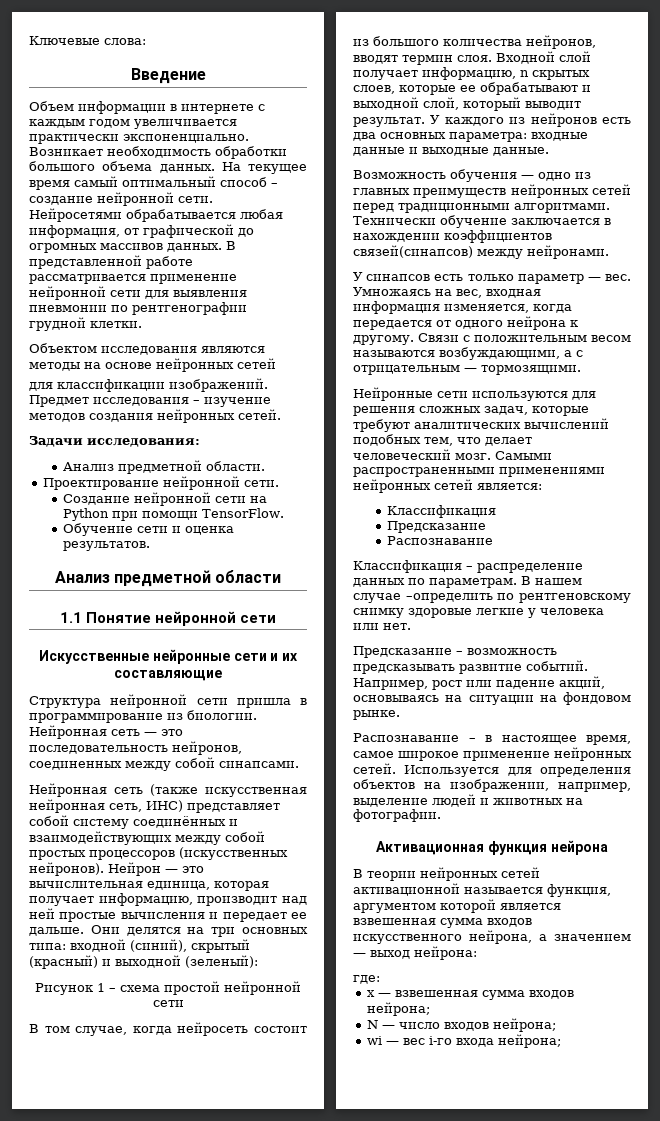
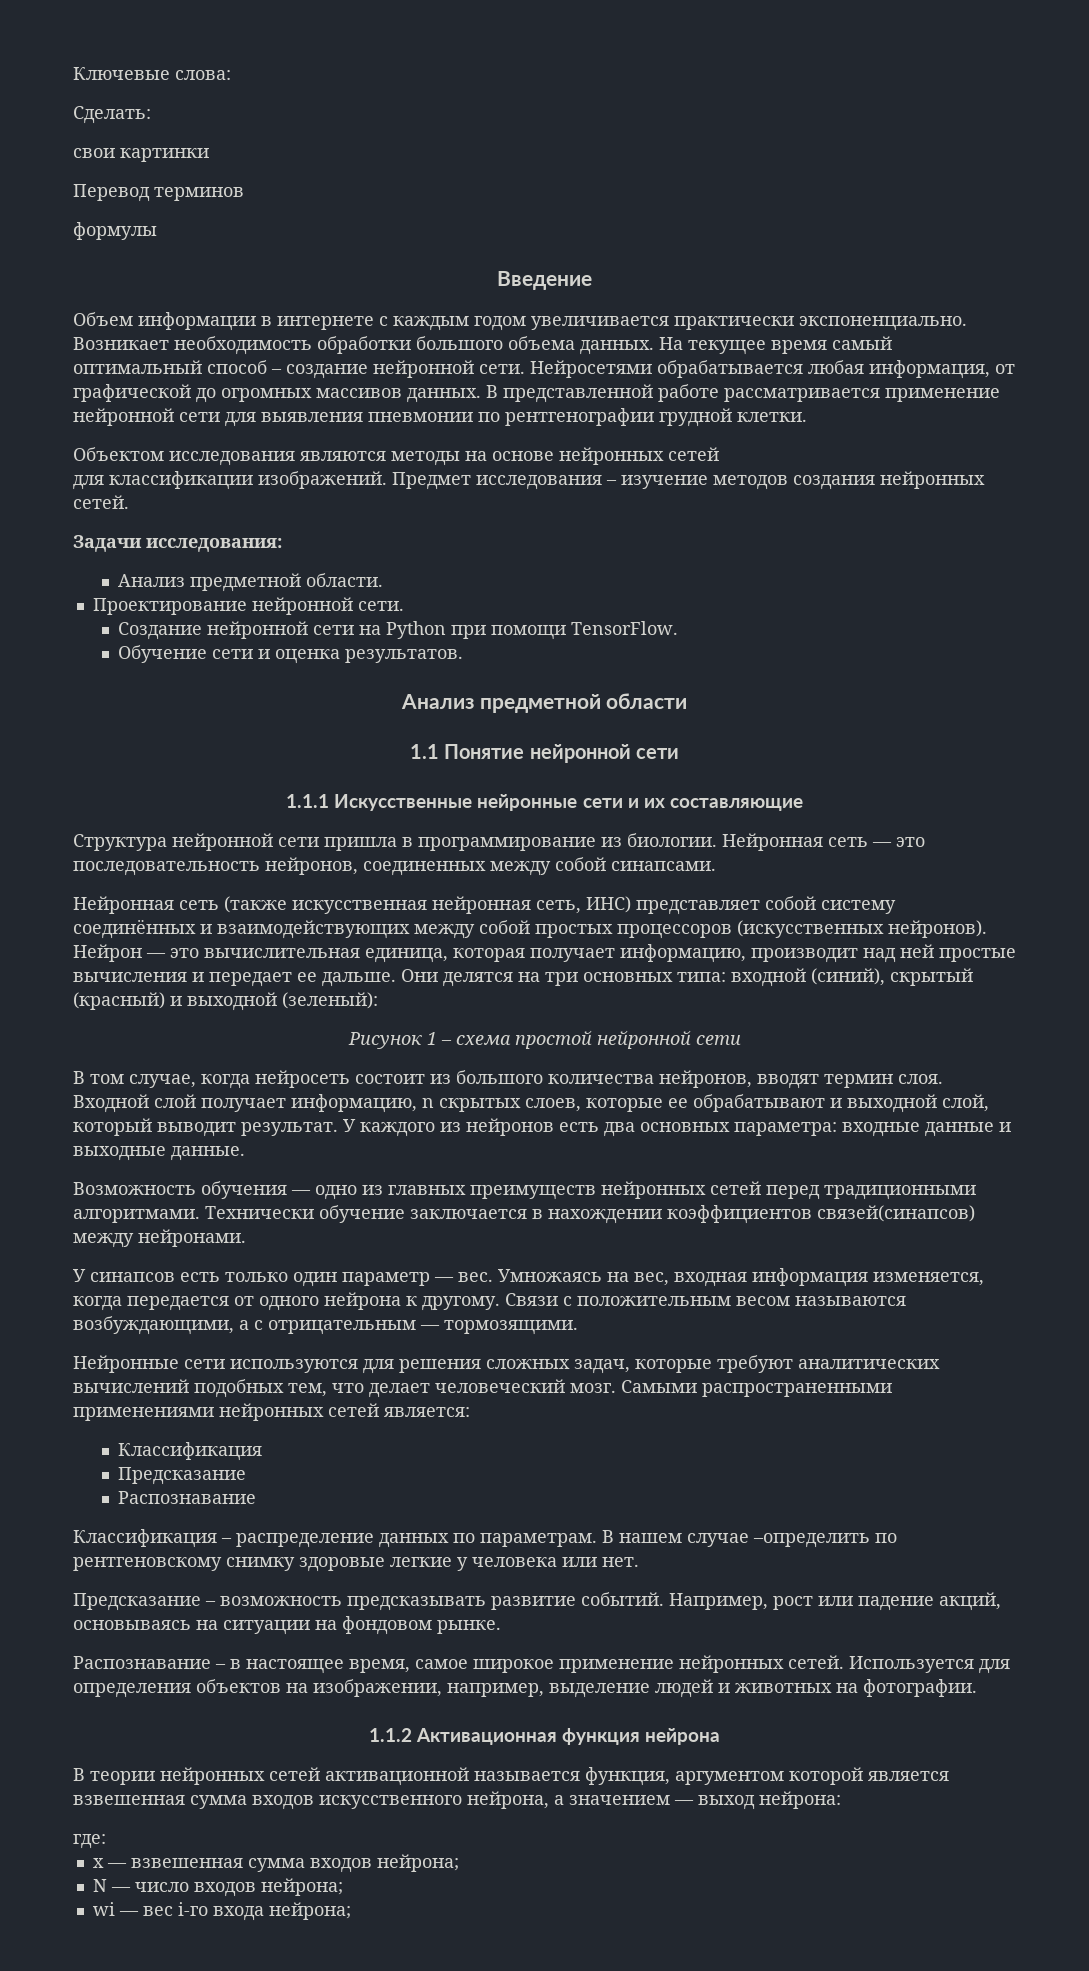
(146, 41) none -> [73,106,151,124] [73,148,209,162] [73,184,244,202] [73,222,157,240] // Сделать: // свои картинки // Перевод терминов // формулы
(277, 619) none -> [286,794,330,808] 1.1.1
(514, 277) none -> [293,1272,337,1287] один
(441, 815) none -> [368,1728,412,1742] 1.1.2

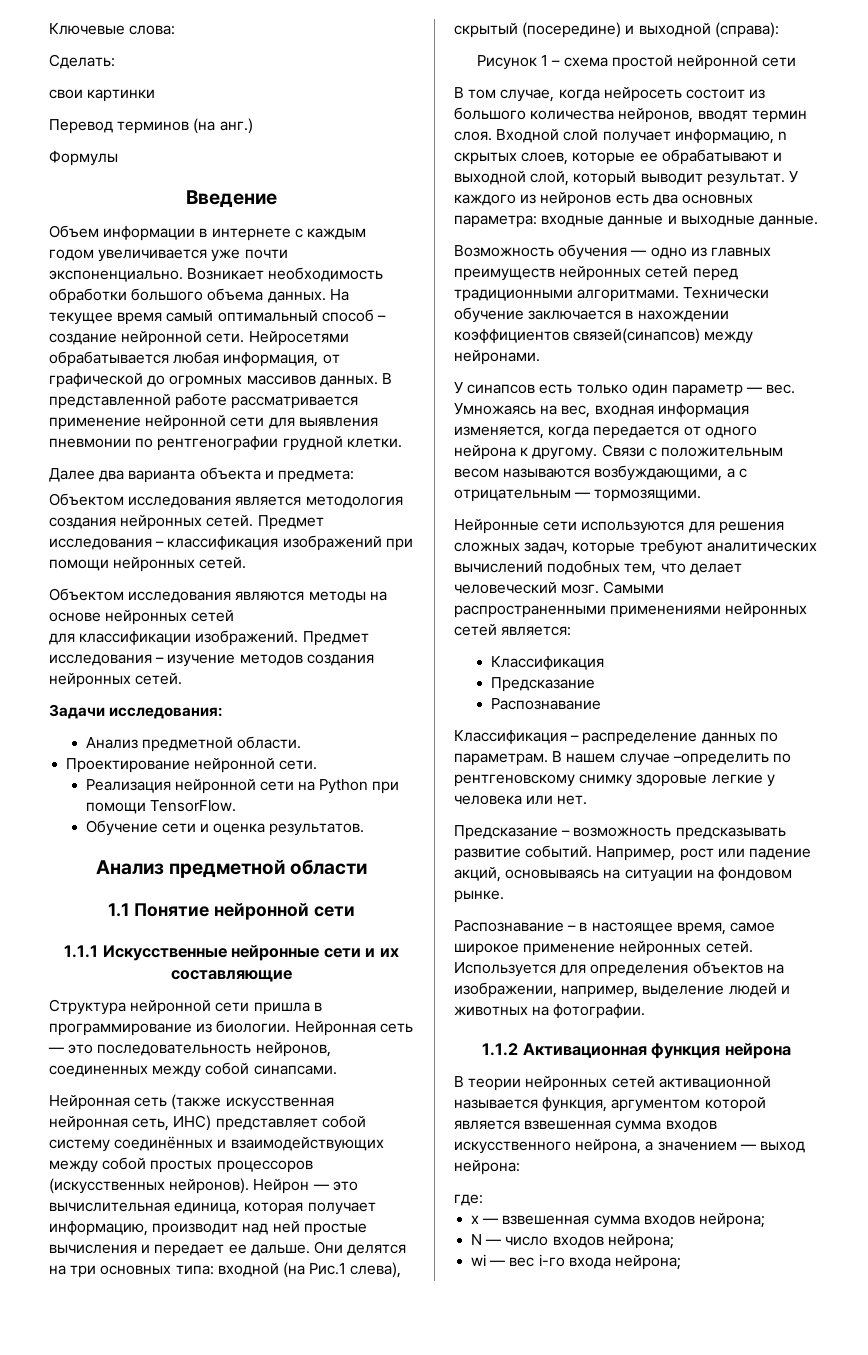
[73,222,157,240] // формулы -> [193,118,253,134] [49,150,118,166] (на анг.) // Формулы
[674,316,794,330] практически -> [211,249,288,262] уже почти
(807, 417) none -> [49,467,354,483] [49,493,403,508] [49,515,324,530] [49,535,413,551] [49,557,247,572] // Далее два варианта объекта и предмета: // Объектом исследования является методология создания нейронных сетей. Предмет исследования – классификация изображений при помощи нейронных сетей.
[118,622,203,640] Создание -> [85,779,171,793] Реализация
[811,968,973,986] [73,992,378,1011] (синий), скрытый (красный) и выходной (зеленый): -> [282,1262,402,1278] [454,22,779,38] (на Рис.1 слева), скрытый (посередине) и выходной (справа):

